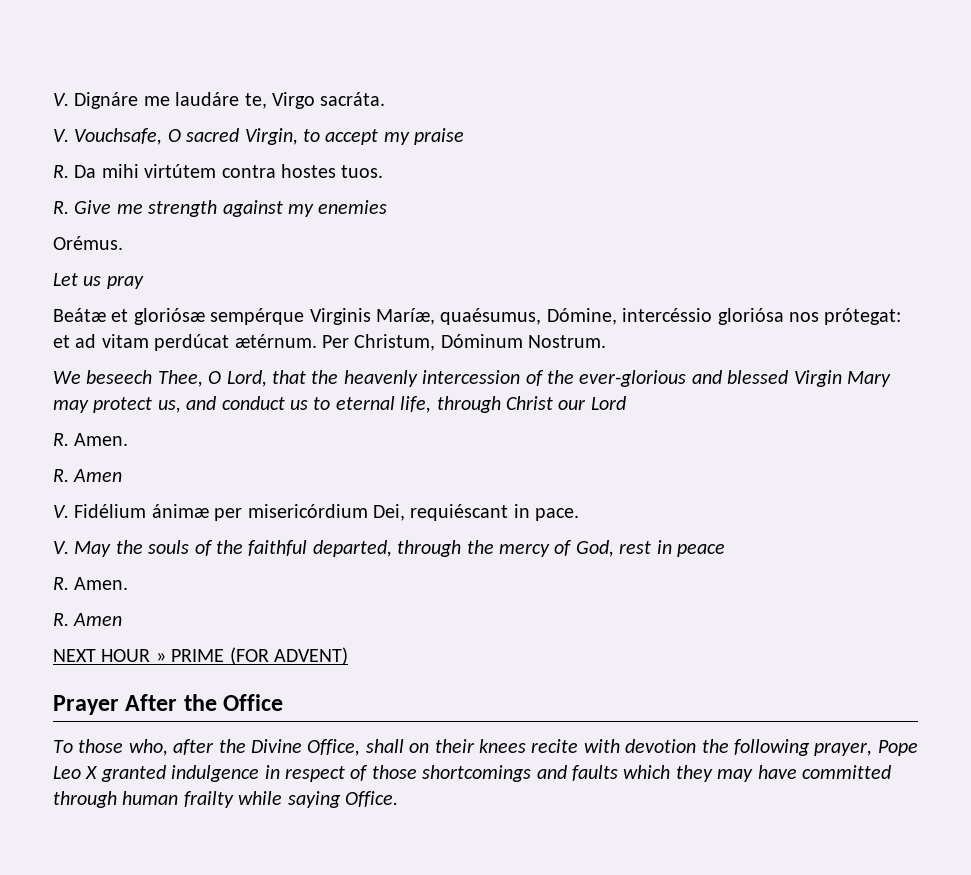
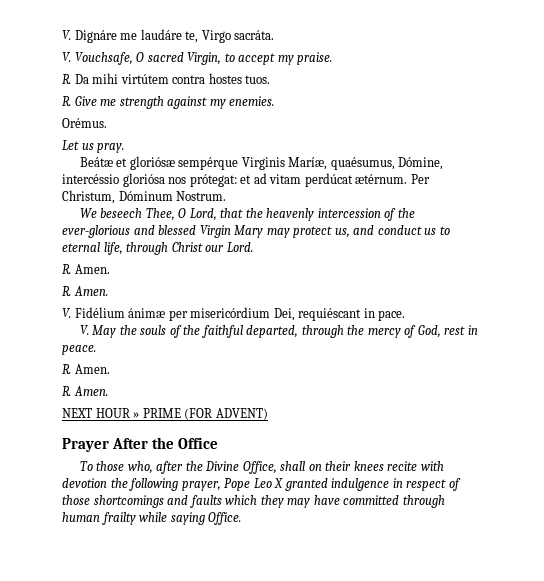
[414,128,465,145] praise -> [297,52,333,65] praise.
[318,200,388,214] enemies -> [229,96,275,106] enemies.
[106,276,144,289] pray -> [97,143,125,153] pray.
[590,396,626,410] [53,433,129,446] [53,469,123,482] Lord // R. Amen. // R. Amen -> [226,242,253,252] [62,264,110,274] [62,286,108,296] Lord. // R. Amen. // R. Amen.
[676,544,725,557] [53,577,129,590] [53,613,123,626] peace // R. Amen. // R. Amen -> [62,345,96,355] [62,364,110,374] [62,386,108,396] peace. // R. Amen. // R. Amen.

